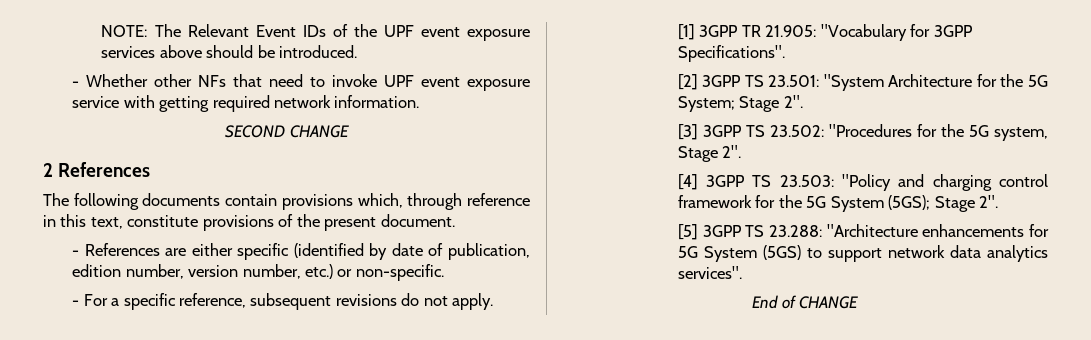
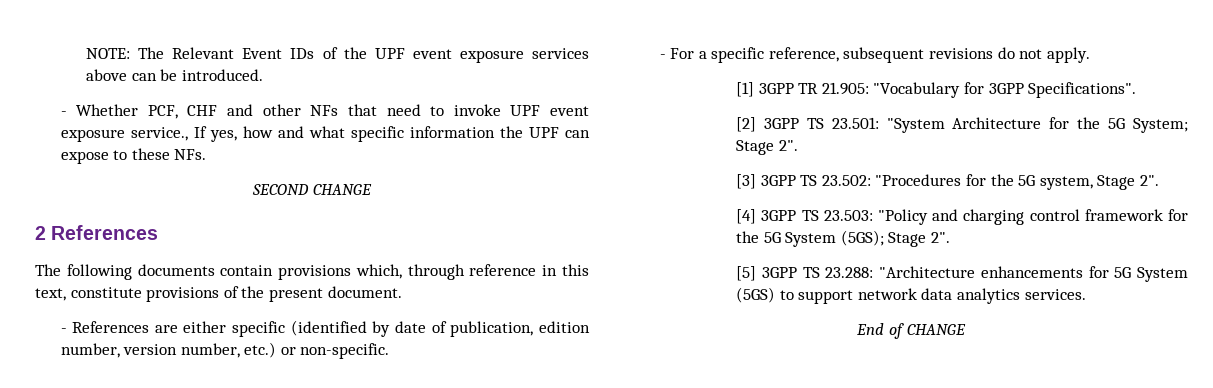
[206,45,254,58] should -> [131,73,157,81] can
(149, 80) none -> [147,104,254,119] PCF, CHF and
[72,95,420,112] service with getting required network information. -> [130,126,590,142] [60,148,207,164] service., If yes, how and what specific information the UPF can expose to these NFs.
[677,266,742,279] services". -> [1024,289,1086,300] services.

